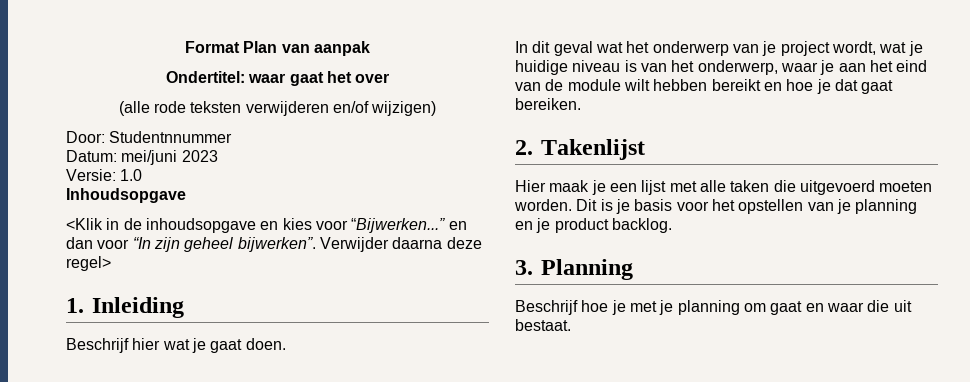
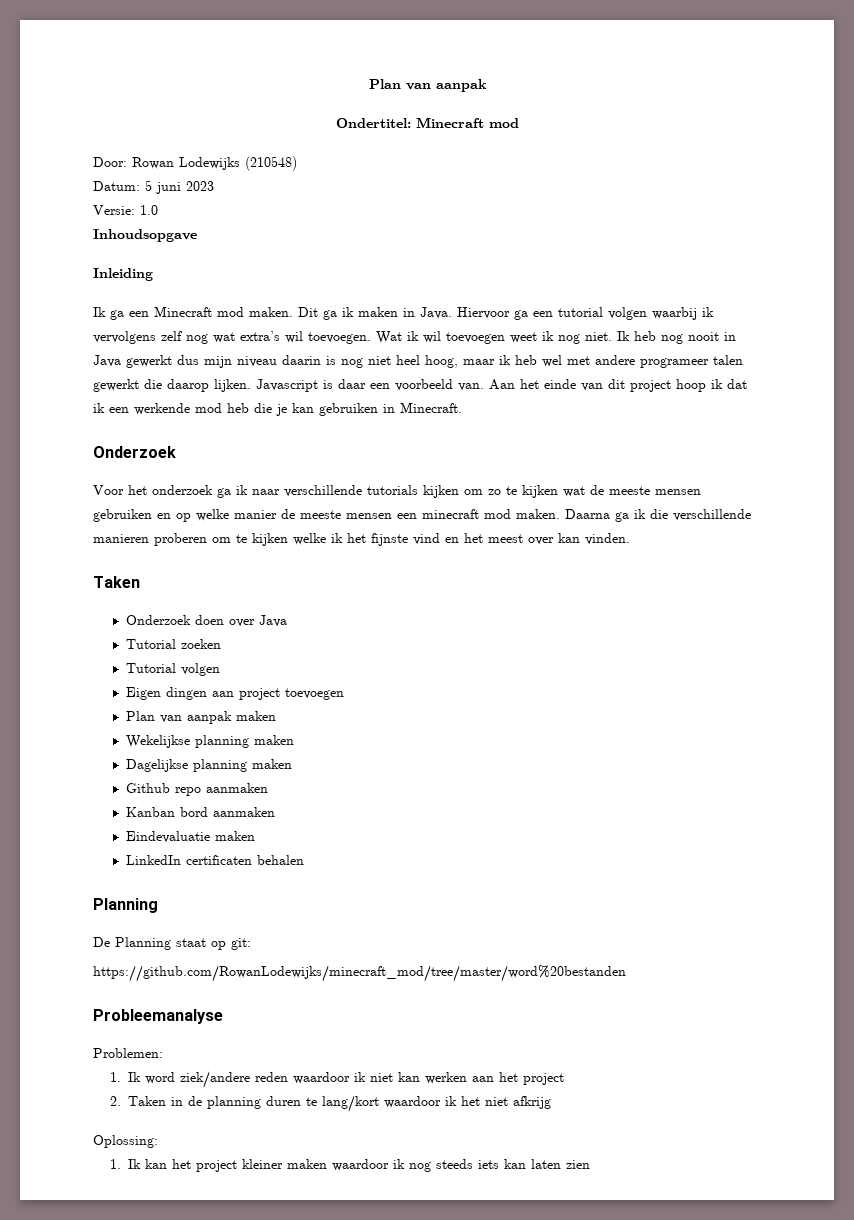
[185,41,241,53] Format -> (368, 84) none
[248,71,390,86] [118,101,437,116] [66,131,233,143] waar gaat het over // (alle rode teksten verwijderen en/of wijzigen) // Door: Studentnnummer -> [415,117,519,128] [93,156,297,171] Minecraft mod // Door: Rowan Lodewijks (210548)
[121,150,178,165] mei/juni -> [145,180,181,194] 5 juni
[66,218,467,233] [66,237,482,252] [66,256,111,271] [66,297,184,318] [66,338,286,353] [515,41,923,56] [515,60,928,75] [515,79,894,94] [515,98,581,110] [515,139,645,160] [515,180,933,195] [514,199,918,214] [515,218,672,233] [515,259,633,280] [515,300,912,315] [515,319,571,331] <Klik in de inhoudsopgave en kies voor “Bijwerken...” en dan voor “In zijn geheel bijwerken”. Verwijder daarna deze regel> // 1. Inleiding // Beschrijf hier wat je gaat doen. // In dit geval wat het onderwerp van je project wordt, wat je huidige niveau is van het onderwerp, waar je aan het eind van de module wilt hebben bereikt en hoe je dat gaat bereiken. // 2. Takenlijst // Hier maak je een lijst met alle taken die uitgevoerd moeten worden. Dit is je basis voor het opstellen van je planning en je product backlog. // 3. Planning // Beschrijf hoe je met je planning om gaat en waar die uit bestaat. -> [93,268,153,281] [93,306,714,320] [93,331,736,344] [93,355,743,368] [93,379,747,392] [93,402,462,416] [93,446,176,458] [93,485,701,498] [93,509,751,522] [93,533,630,546] [93,576,140,588] [125,615,287,627] [125,639,221,649] [125,663,220,676] [125,687,344,700] [125,711,276,724] [125,735,294,748] [125,759,292,772] [125,783,268,796] [125,807,275,817] [125,831,255,843] [125,855,304,865] [93,898,158,913] [93,937,251,950] [93,965,626,982] [93,1009,223,1024] [93,1048,163,1058] [110,1071,565,1088] [110,1095,552,1112] [93,1135,158,1148] [110,1159,591,1172] Inleiding // Ik ga een Minecraft mod maken. Dit ga ik maken in Java. Hiervoor ga een tutorial volgen waarbij ik vervolgens zelf nog wat extra’s wil toevoegen. Wat ik wil toevoegen weet ik nog niet. Ik heb nog nooit in Java gewerkt dus mijn niveau daarin is nog niet heel hoog, maar ik heb wel met andere programeer talen gewerkt die daarop lijken. Javascript is daar een voorbeeld van. Aan het einde van dit project hoop ik dat ik een werkende mod heb die je kan gebruiken in Minecraft. // Onderzoek // Voor het onderzoek ga ik naar verschillende tutorials kijken om zo te kijken wat de meeste mensen gebruiken en op welke manier de meeste mensen een minecraft mod maken. Daarna ga ik die verschillende manieren proberen om te kijken welke ik het fijnste vind en het meest over kan vinden. // Taken // Onderzoek doen over Java // Tutorial zoeken // Tutorial volgen // Eigen dingen aan project toevoegen // Plan van aanpak maken // Wekelijkse planning maken // Dagelijkse planning maken // Github repo aanmaken // Kanban bord aanmaken // Eindevaluatie maken // LinkedIn certificaten behalen // Planning // De Planning staat op git: // https://github.com/RowanLodewijks/minecraft_mod/tree/master/word%20bestanden // Probleemanalyse // Problemen: // 1. Ik word ziek/andere reden waardoor ik niet kan werken aan het project // 2. Taken in de planning duren te lang/kort waardoor ik het niet afkrijg // Oplossing: // 1. Ik kan het project kleiner maken waardoor ik nog steeds iets kan laten zien

